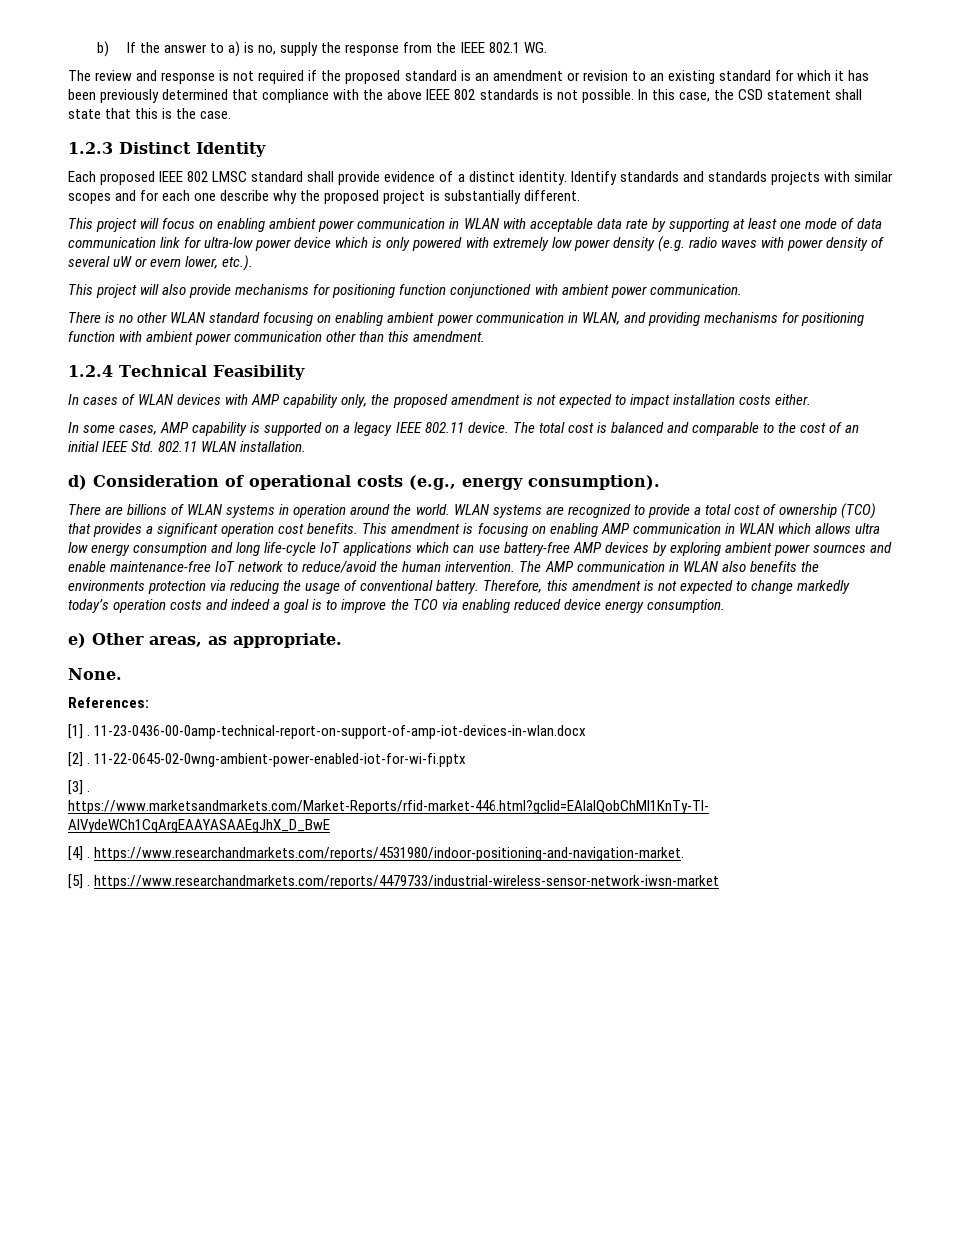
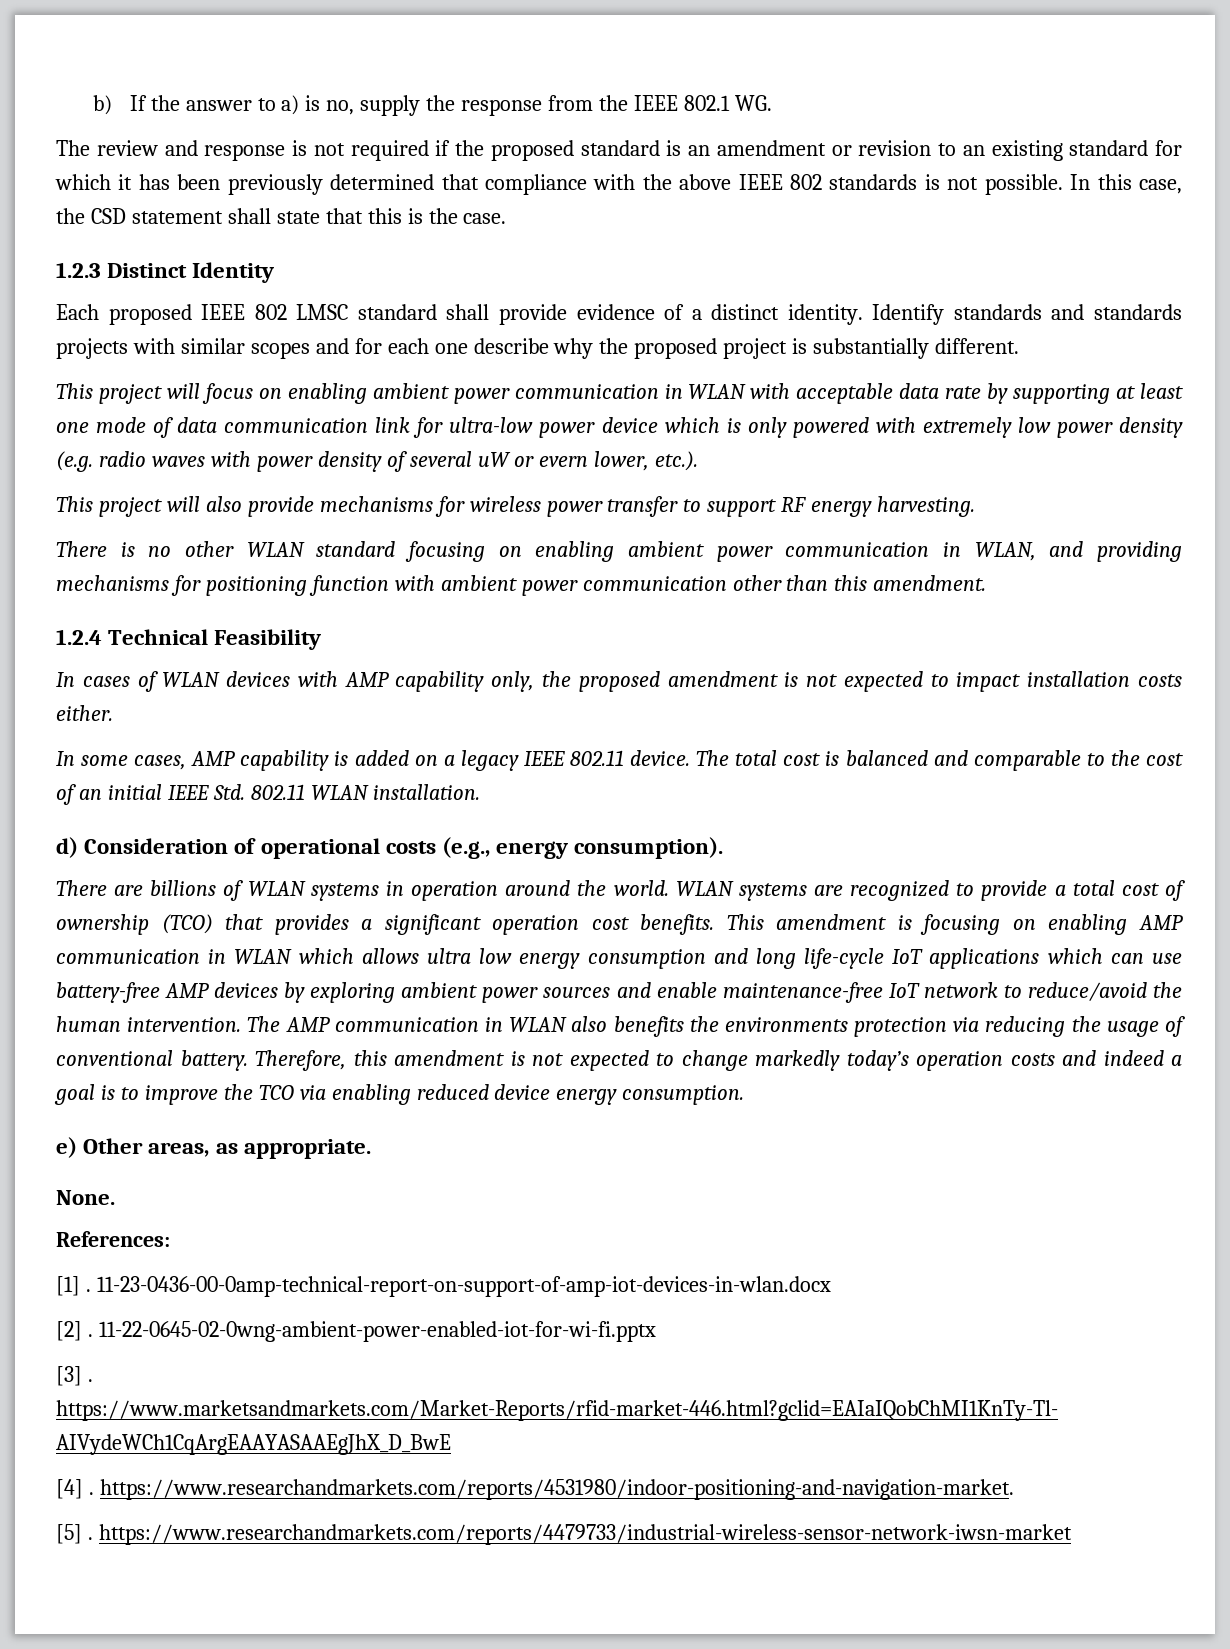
[332,284,742,298] positioning function conjunctioned with ambient power communication. -> [469,496,976,517] wireless power transfer to support RF energy harvesting.
[264,422,323,436] supported -> [354,750,409,766] added
[812,544,866,553] sournces -> [543,987,611,998] sources

